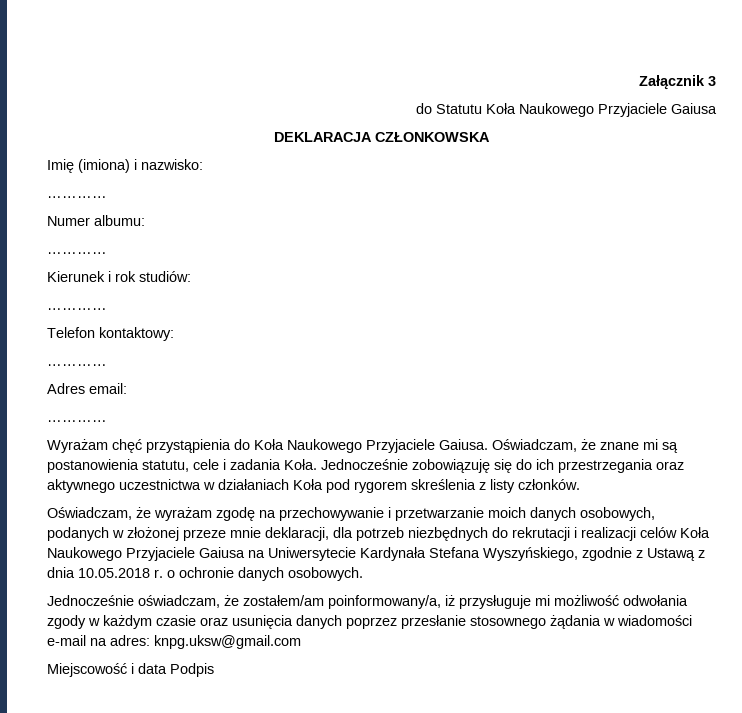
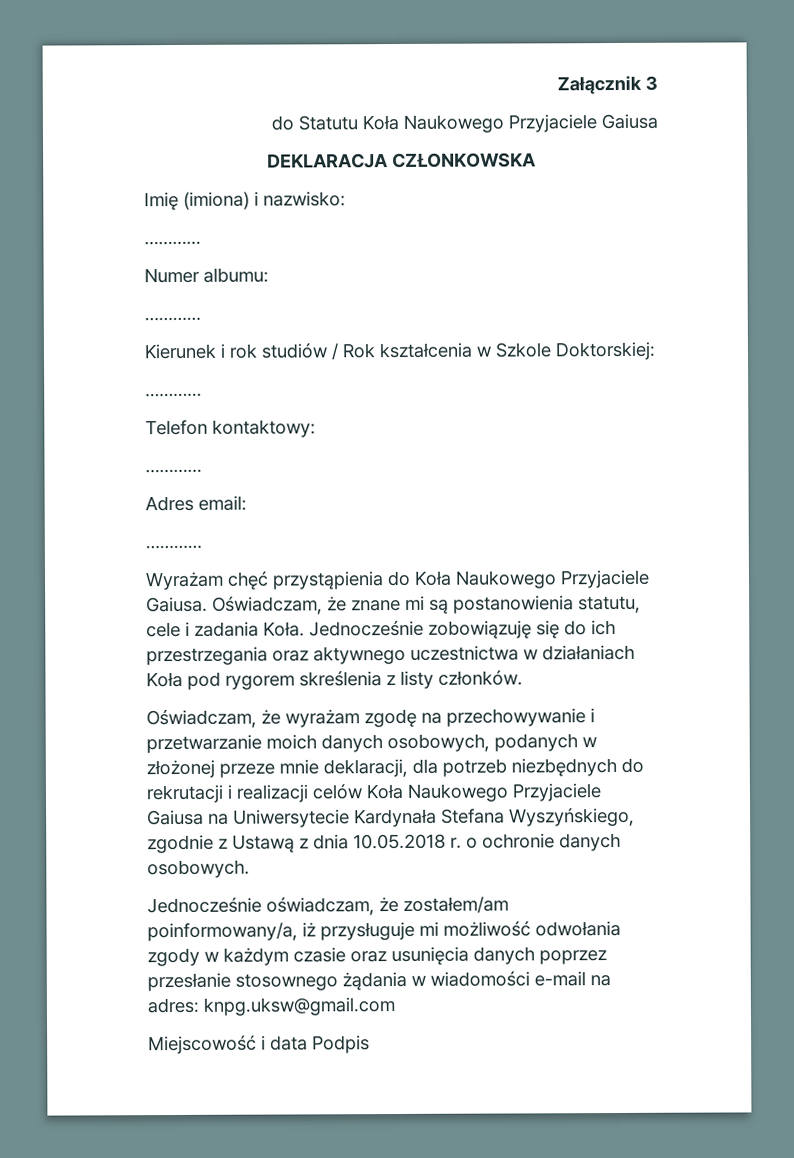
[139,271,191,282] studiów: -> [261,341,656,361] studiów / Rok kształcenia w Szkole Doktorskiej:

